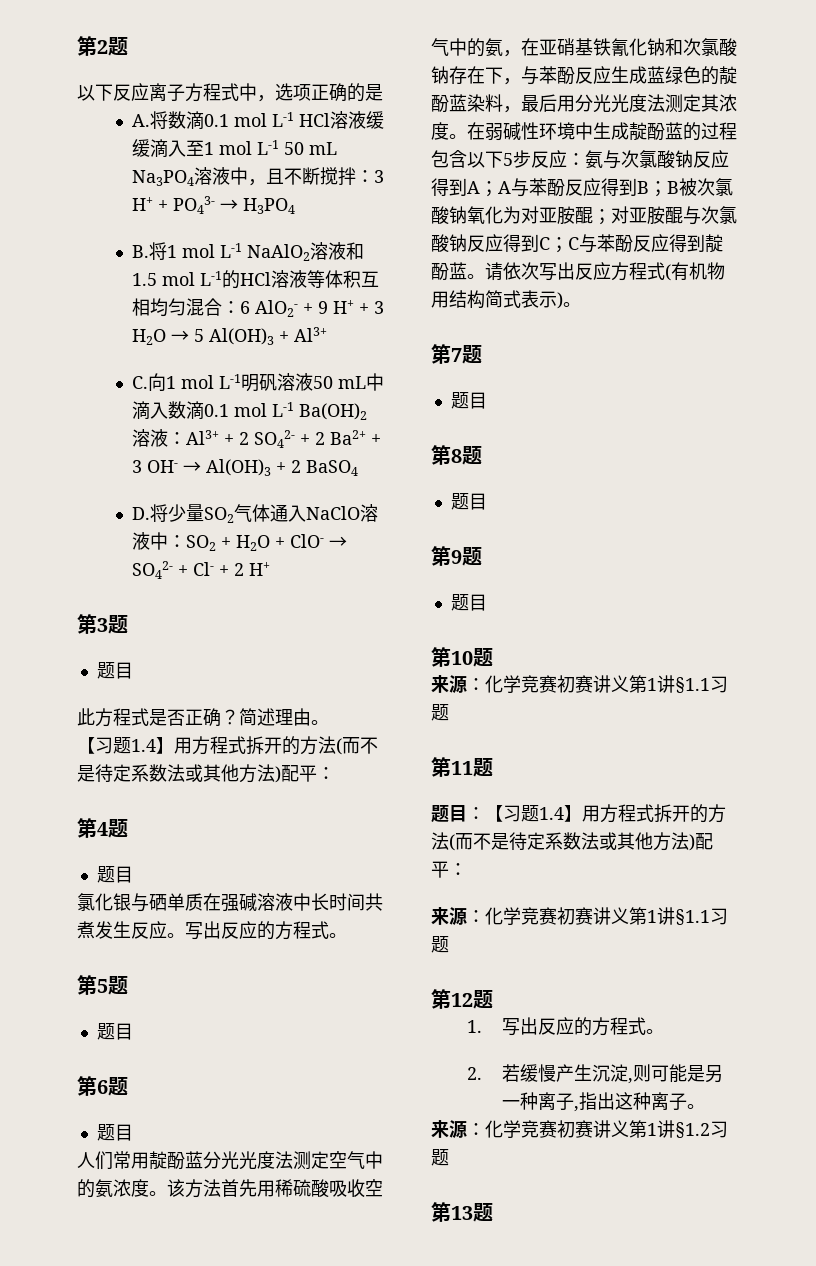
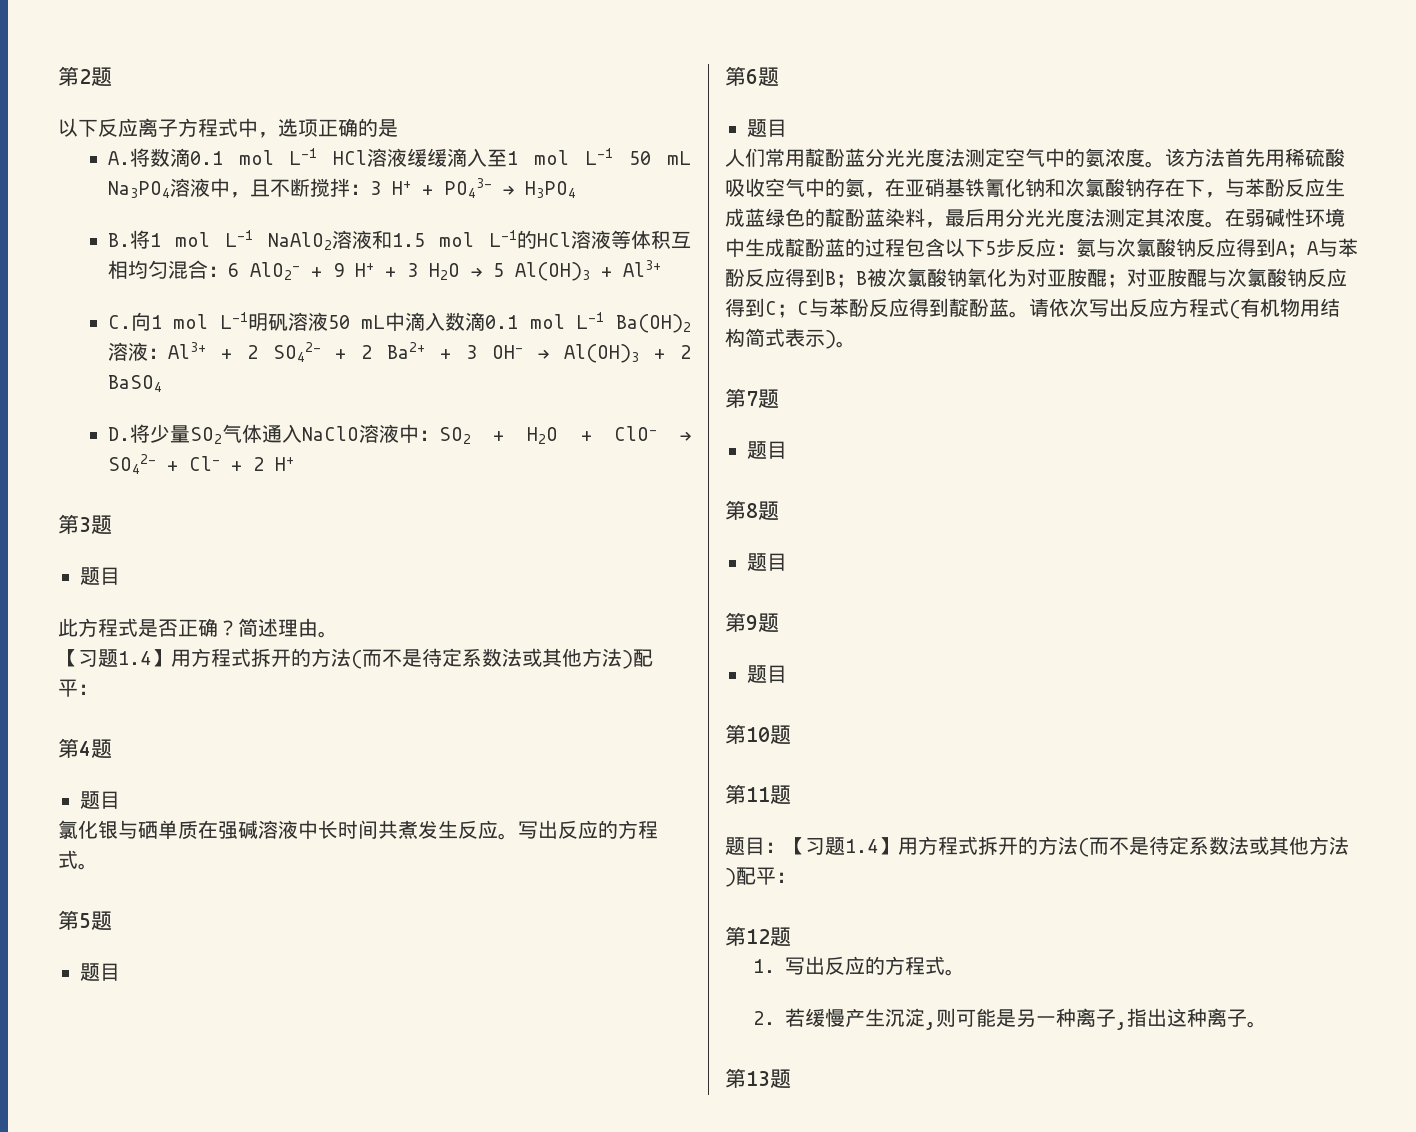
[431,675,728,693] [431,704,449,721] // 来源：化学竞赛初赛讲义第1讲§1.1习题 -> (791, 735) none
[431,907,728,925] [431,936,449,953] // 来源：化学竞赛初赛讲义第1讲§1.1习题 -> (796, 877) none
[431,1120,728,1138] [431,1149,449,1166] // 来源：化学竞赛初赛讲义第1讲§1.2习题 -> (1267, 1024) none

